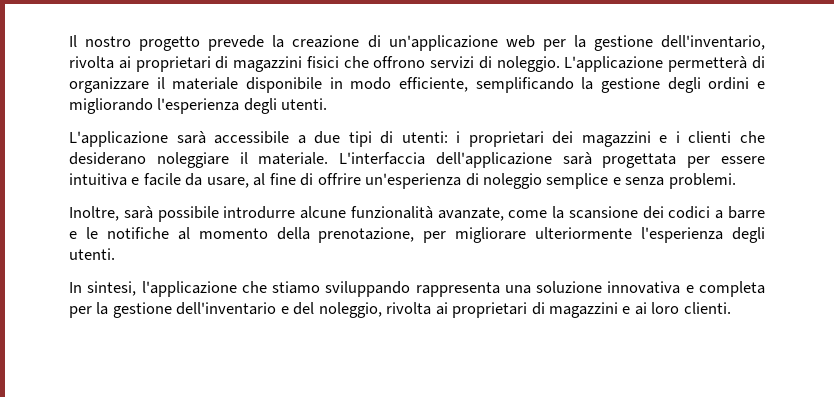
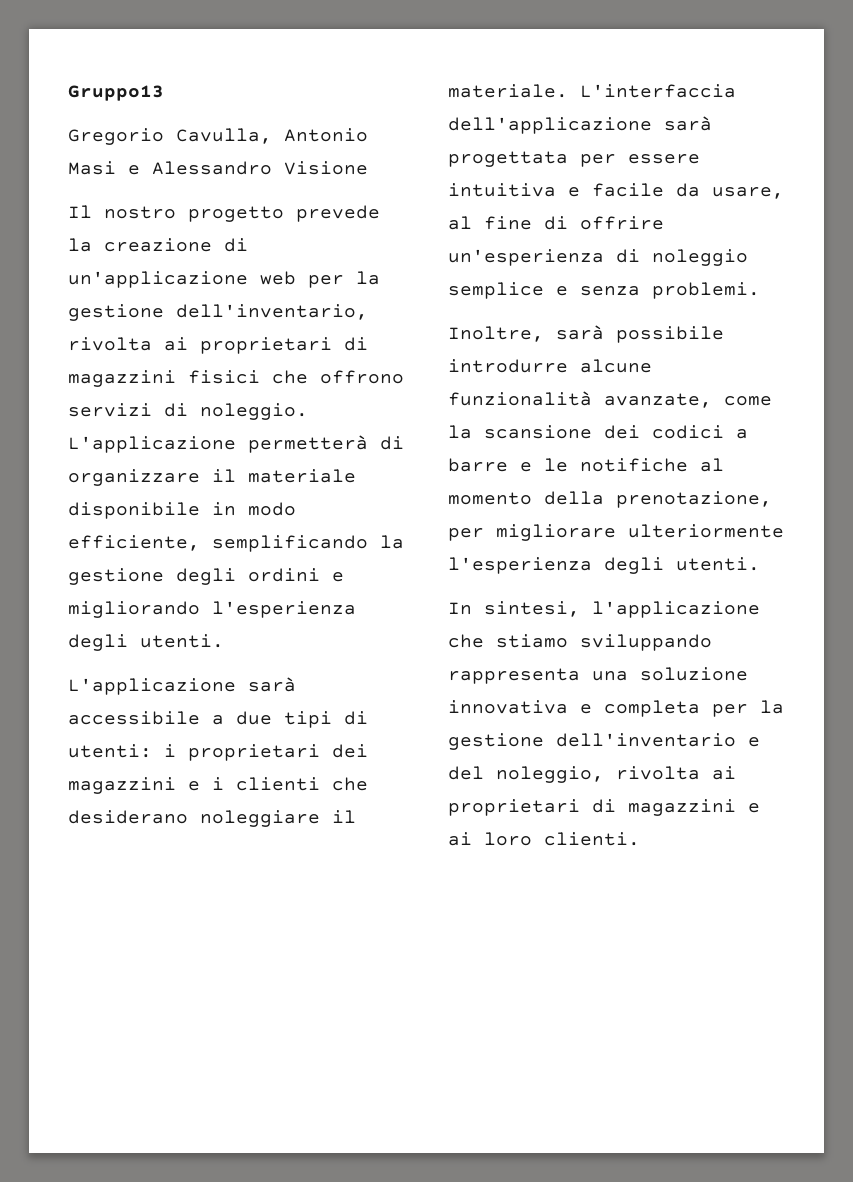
(69, 41) none -> [68,85,164,101] [68,128,368,145] [68,161,368,175] Gruppo13 // Gregorio Cavulla, Antonio Masi e Alessandro Visione //

